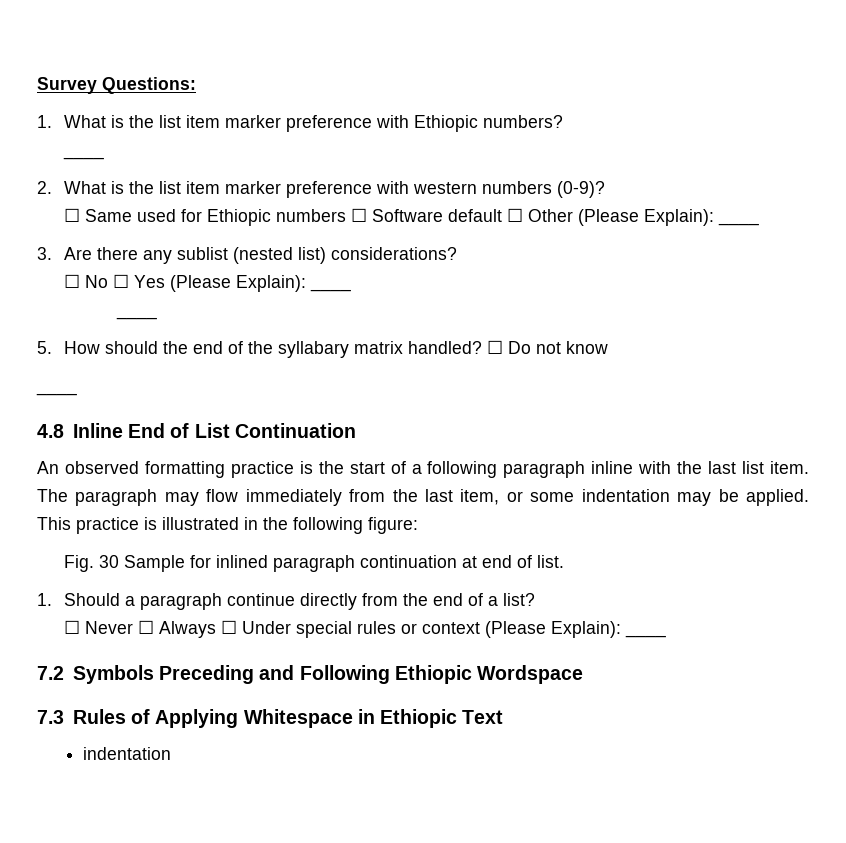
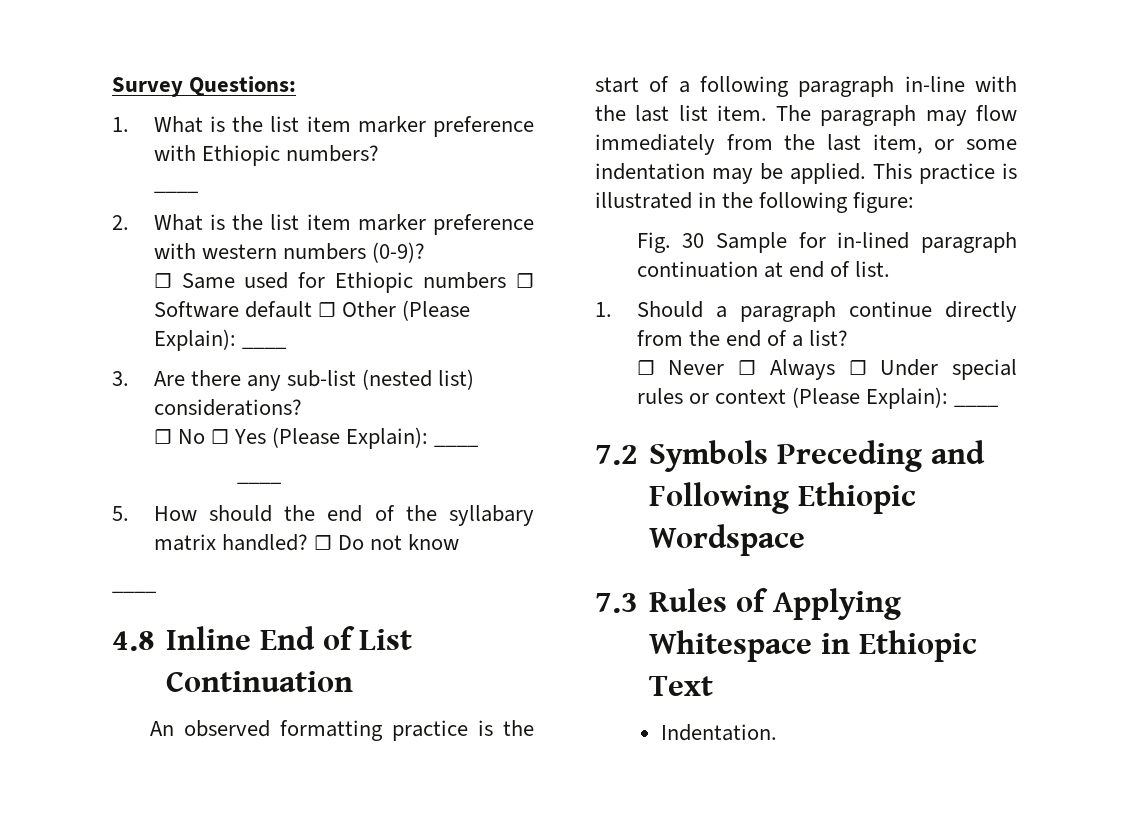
[176,247,228,260] sublist -> [286,370,356,387] sub-list
[591,461,634,474] inline -> [904,76,965,92] in-line
[215,555,268,568] inlined -> [837,232,910,249] in-lined
[83,747,172,760] indentation -> [661,724,778,741] Indentation.

